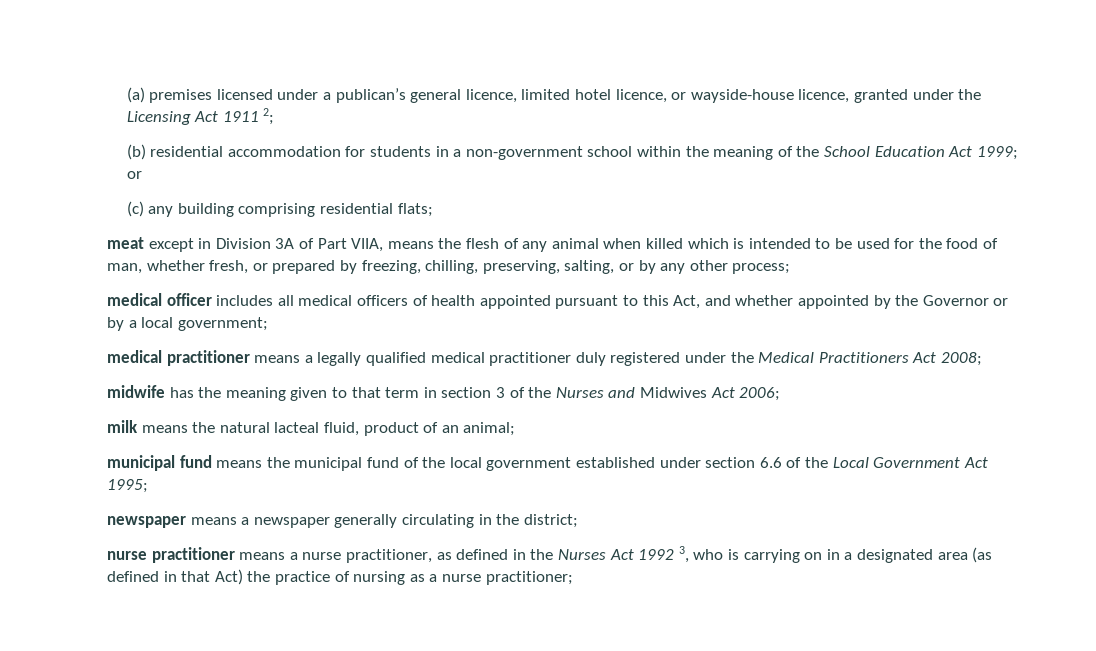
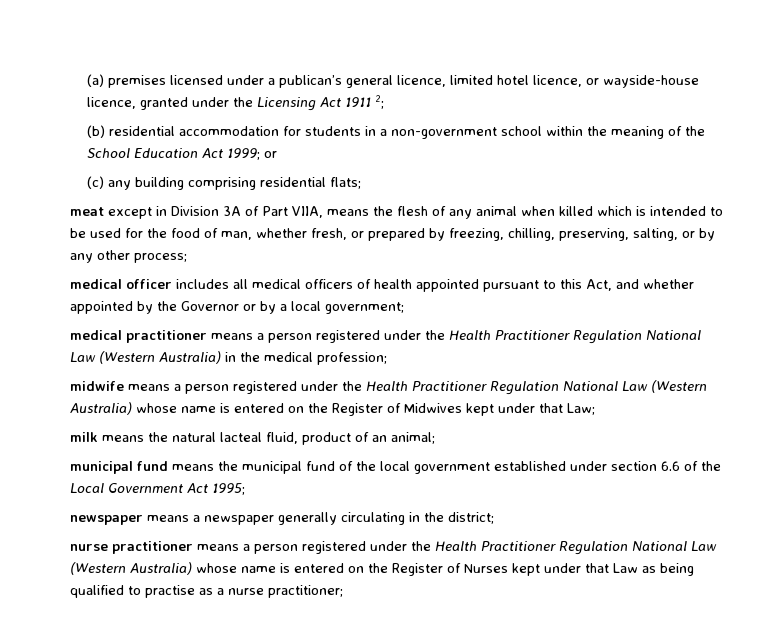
[317,352,982,366] [107,385,781,401] legally qualified medical practitioner duly registered under the Medical Practitioners Act 2008; // midwife has the meaning given to that term in section 3 of the Nurses and Midwives Act 2006; -> [268,330,702,344] [70,351,388,365] [70,380,708,395] [70,402,596,416] person registered under the Health Practitioner Regulation National Law (Western Australia) in the medical profession; // midwife means a person registered under the Health Practitioner Regulation National Law (Western Australia) whose name is entered on the Register of Midwives kept under that Law;
[302,546,993,563] [107,569,406,585] nurse practitioner, as defined in the Nurses Act 1992 3, who is carrying on in a designated area (as defined in that Act) the practice of nursing -> [254,541,718,555] [70,562,695,576] [70,585,196,598] person registered under the Health Practitioner Regulation National Law (Western Australia) whose name is entered on the Register of Nurses kept under that Law as being qualified to practise

